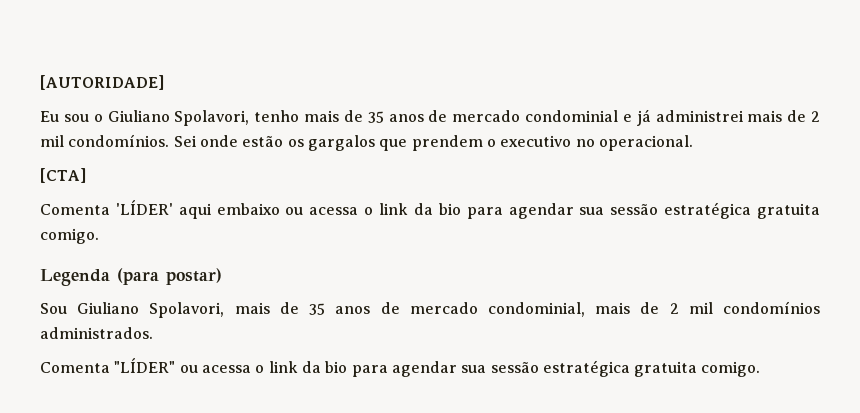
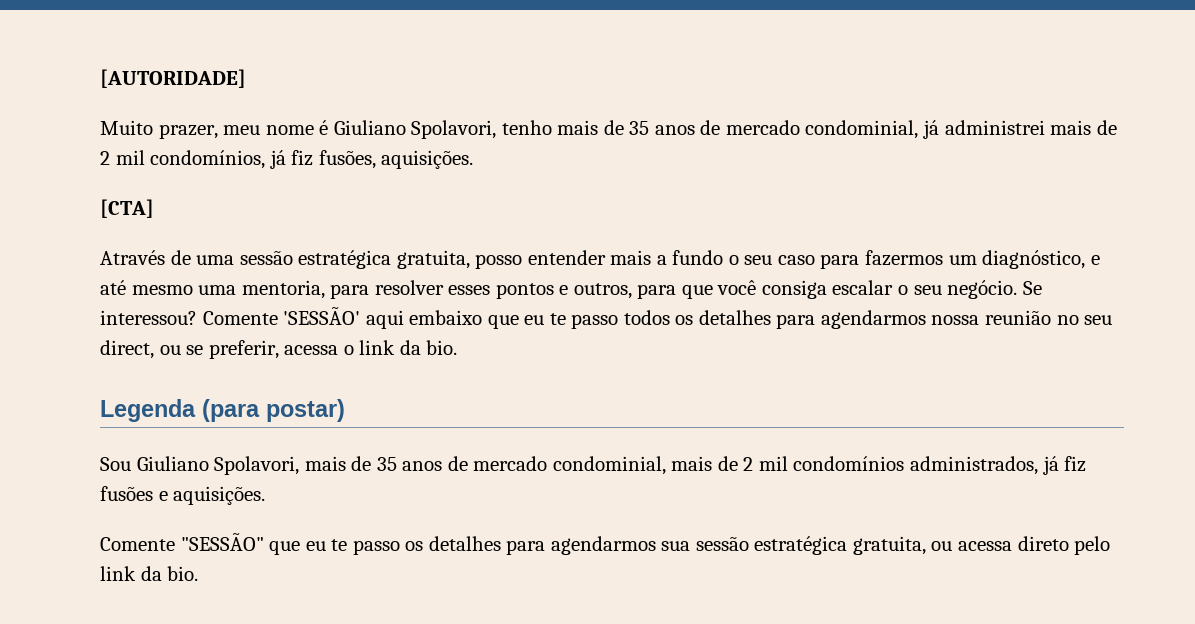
[40,111,103,122] Eu sou o -> [100,120,329,139] Muito prazer, meu nome é
[524,110,632,122] condominial e -> [805,120,919,139] condominial,
[68,134,693,151] [40,168,86,183] [40,200,821,219] [40,228,99,244] condomínios. Sei onde estão os gargalos que prendem o executivo no operacional. // [CTA] // Comenta 'LÍDER' aqui embaixo ou acessa o link da bio para agendar sua sessão estratégica gratuita comigo. -> [150,150,474,169] [100,199,154,218] [100,250,1100,269] [100,280,1042,299] [100,306,1113,329] [100,340,458,359] condomínios, já fiz fusões, aquisições. // [CTA] // Através de uma sessão estratégica gratuita, posso entender mais a fundo o seu caso para fazermos um diagnóstico, e até mesmo uma mentoria, para resolver esses pontos e outros, para que você consiga escalar o seu negócio. Se interessou? Comente 'SESSÃO' aqui embaixo que eu te passo todos os detalhes para agendarmos nossa reunião no seu direct, ou se preferir, acessa o link da bio.
[40,327,153,339] [40,358,761,377] administrados. // Comenta "LÍDER" ou acessa o link da bio para agendar sua sessão estratégica gratuita comigo. -> [910,456,1087,475] [100,486,266,505] [100,532,1111,555] [100,566,199,581] administrados, já fiz fusões e aquisições. // Comente "SESSÃO" que eu te passo os detalhes para agendarmos sua sessão estratégica gratuita, ou acessa direto pelo link da bio.

